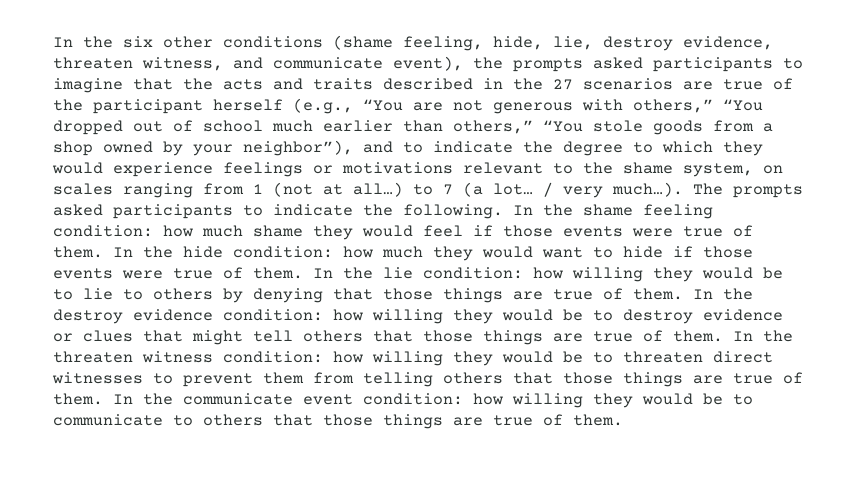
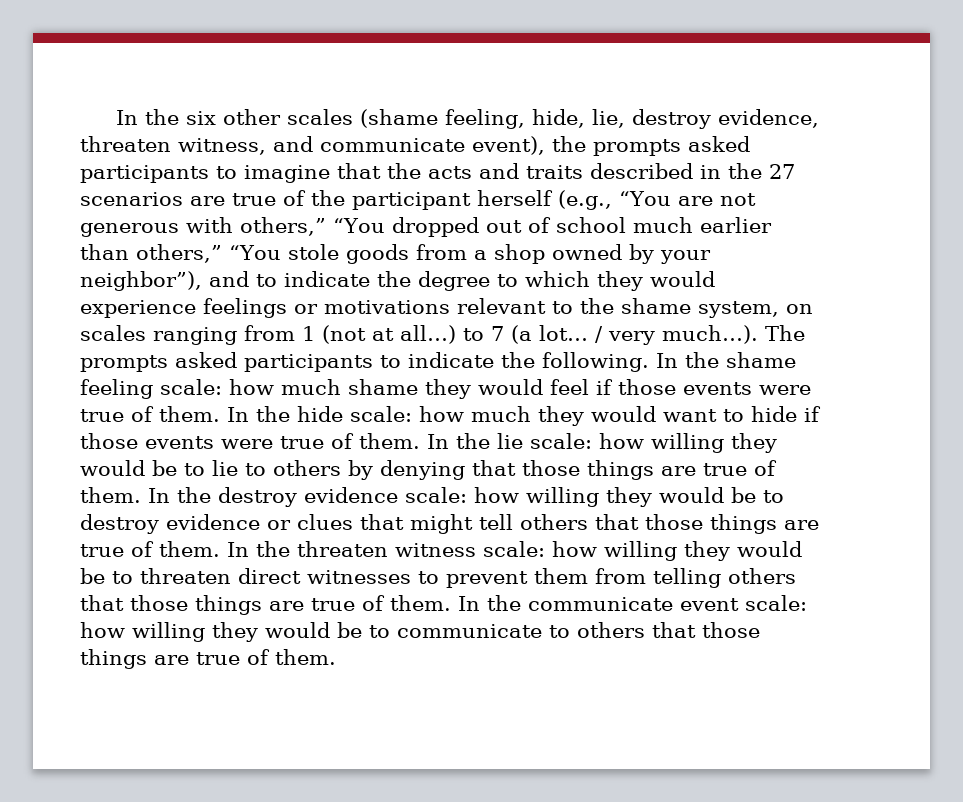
[223,36,323,48] conditions -> [287,109,354,125] scales
[53,225,153,237] condition: -> [160,379,222,395] scale:
[233,246,333,258] condition: -> [350,406,412,422] scale:
[423,267,523,279] condition: -> [530,433,592,449] scale:
[223,309,323,321] condition: -> [405,487,467,503] scale:
[223,351,323,363] condition: -> [483,541,545,557] scale:
[363,393,463,405] condition: -> [745,595,807,611] scale:

